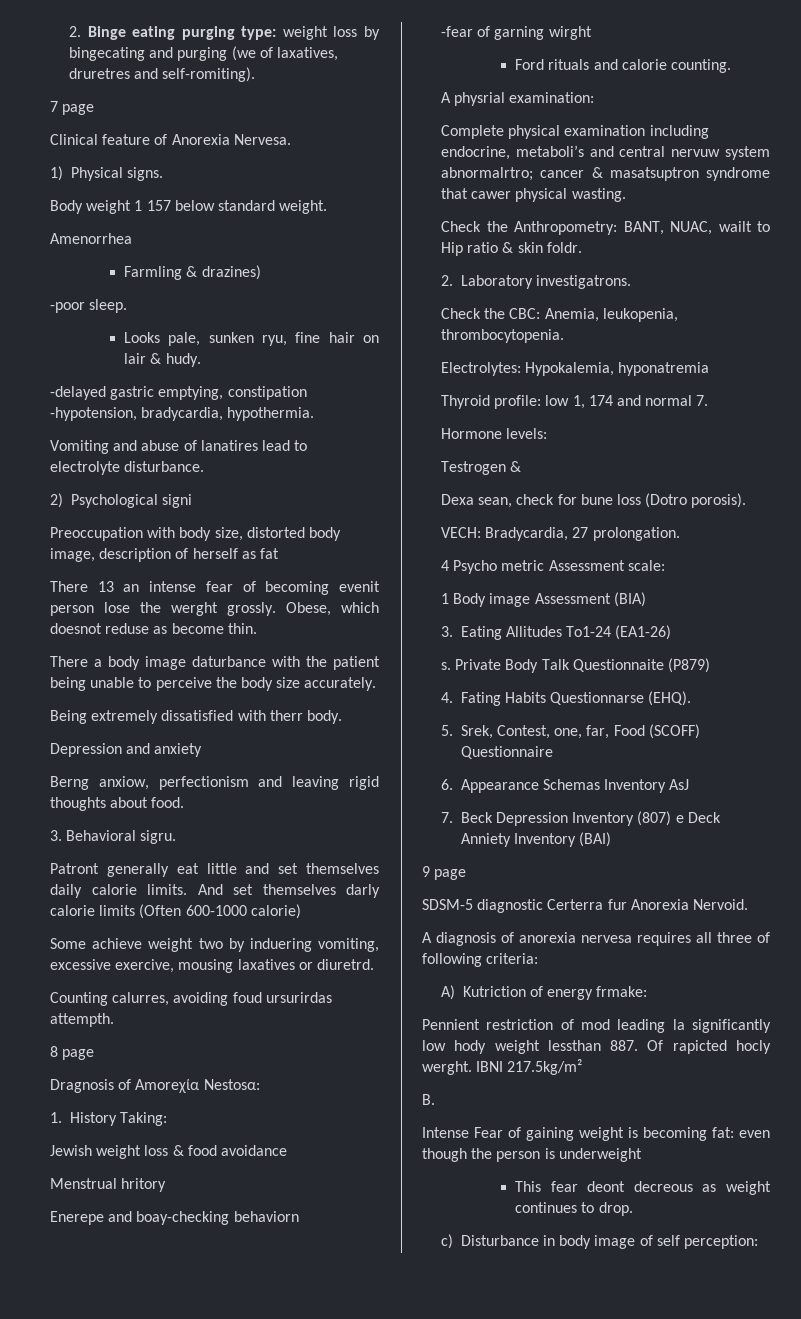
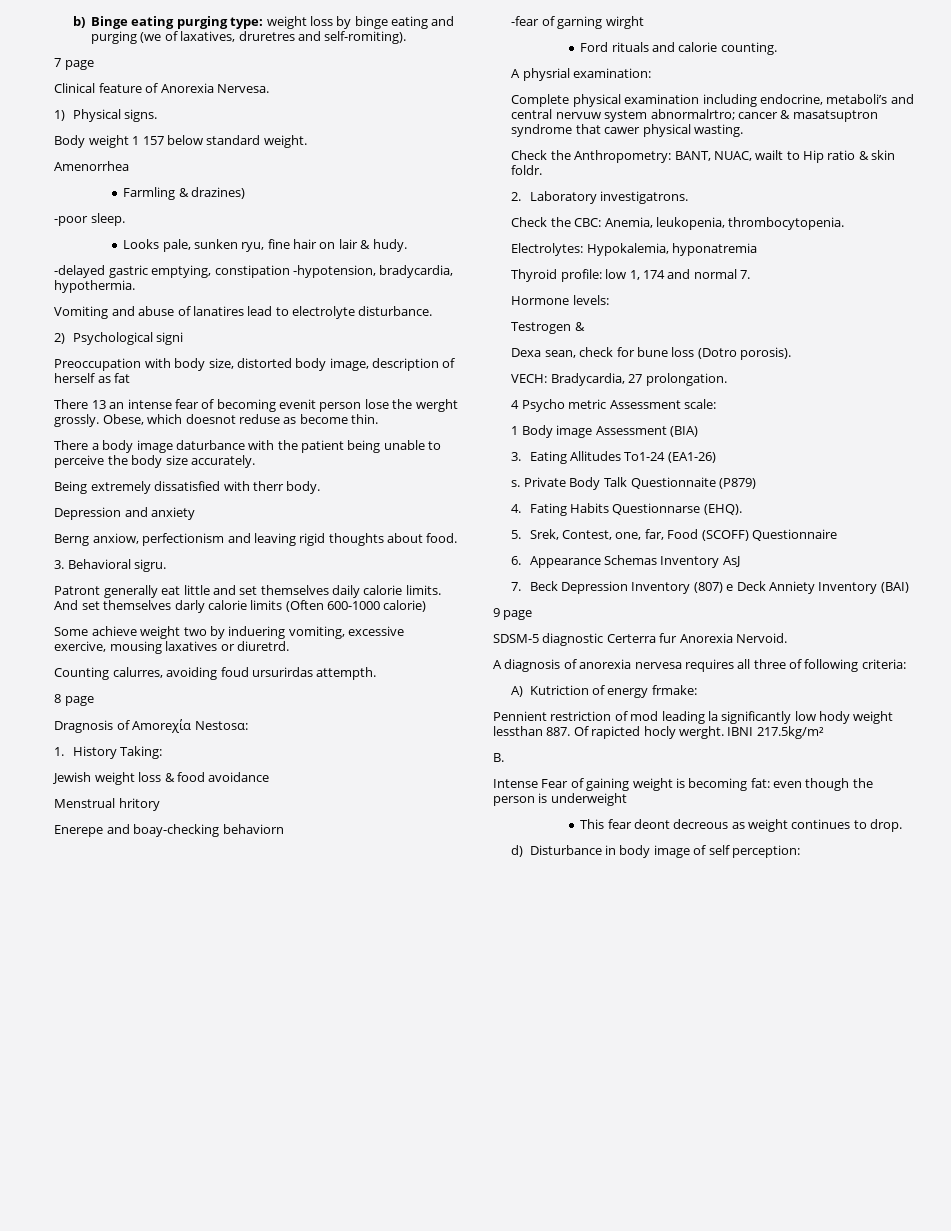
[69,26,82,37] 2. -> [72,16,85,28] b)
[69,47,146,61] bingecating -> [354,16,429,29] binge eating
[441,1234,454,1249] c) -> [511,845,524,857] d)

